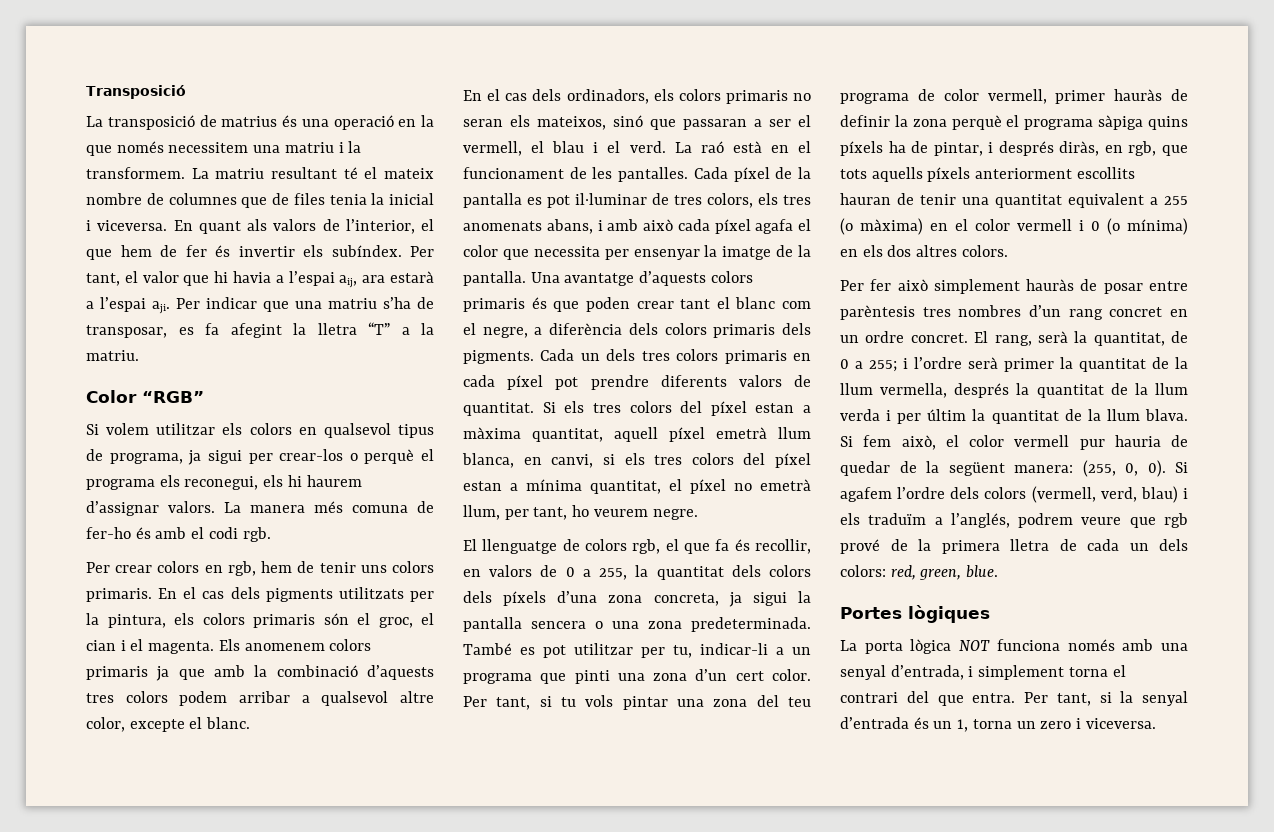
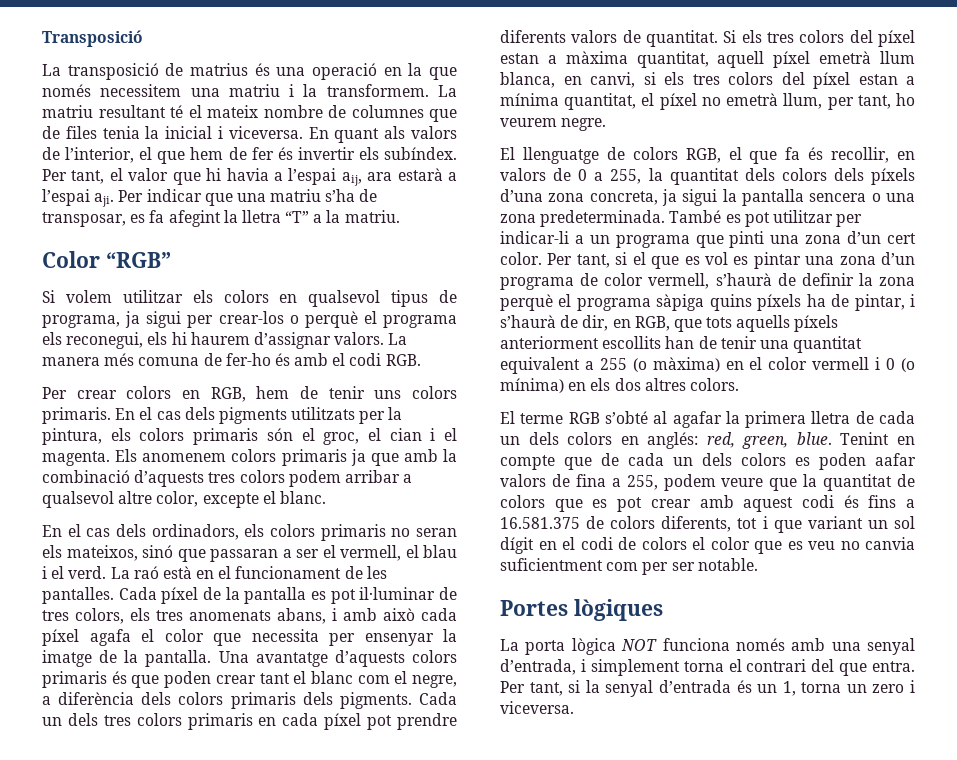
[242,527,271,542] rgb. -> [385,354,421,366] RGB.
[227,561,256,576] rgb, -> [210,387,246,402] RGB,
[632,539,661,554] rgb, -> [685,148,721,163] RGB,
[673,645,692,658] tu, -> (863, 220) none
[561,695,614,707] tu vols -> [632,252,749,269] el que es vol es
[756,695,811,707] del teu -> [881,252,915,265] d’un
[1055,89,1163,104] primer hauràs -> [715,273,772,286] s’haurà
[998,141,1157,156] després diràs, en rgb, -> [500,315,670,331] s’haurà de dir, en RGB,
[840,193,891,205] hauran -> [665,336,695,349] han
[840,279,1188,294] [840,305,1188,320] [840,331,1188,346] [840,357,1188,372] [840,383,1188,398] [840,409,1188,424] [840,435,1188,450] [840,460,1188,477] [840,486,1188,503] [840,513,1188,528] [840,539,908,554] Per fer això simplement hauràs de posar entre parèntesis tres nombres d’un rang concret en un ordre concret. El rang, serà la quantitat, de 0 a 255; i l’ordre serà primer la quantitat de la llum vermella, després la quantitat de la llum verda i per últim la quantitat de la llum blava. Si fem això, el color vermell pur hauria de quedar de la següent manera: (255, 0, 0). Si agafem l’ordre dels colors (vermell, verd, blau) i els traduïm a l’anglés, podrem veure que rgb prové de -> [500,411,722,428] El terme RGB s’obté al agafar
[840,565,886,577] colors: -> [567,432,699,449] colors en anglés:
(999, 571) none -> [840,432,915,445] [500,453,916,470] [500,474,915,491] [500,495,915,512] [500,516,915,533] [500,537,915,554] [500,558,758,575] Tenint en compte que de cada un dels colors es poden aafar valors de fina a 255, podem veure que la quantitat de colors que es pot crear amb aquest codi és fins a 16.581.375 de colors diferents, tot i que variant un sol dígit en el codi de colors el color que es veu no canvia suficientment com per ser notable.

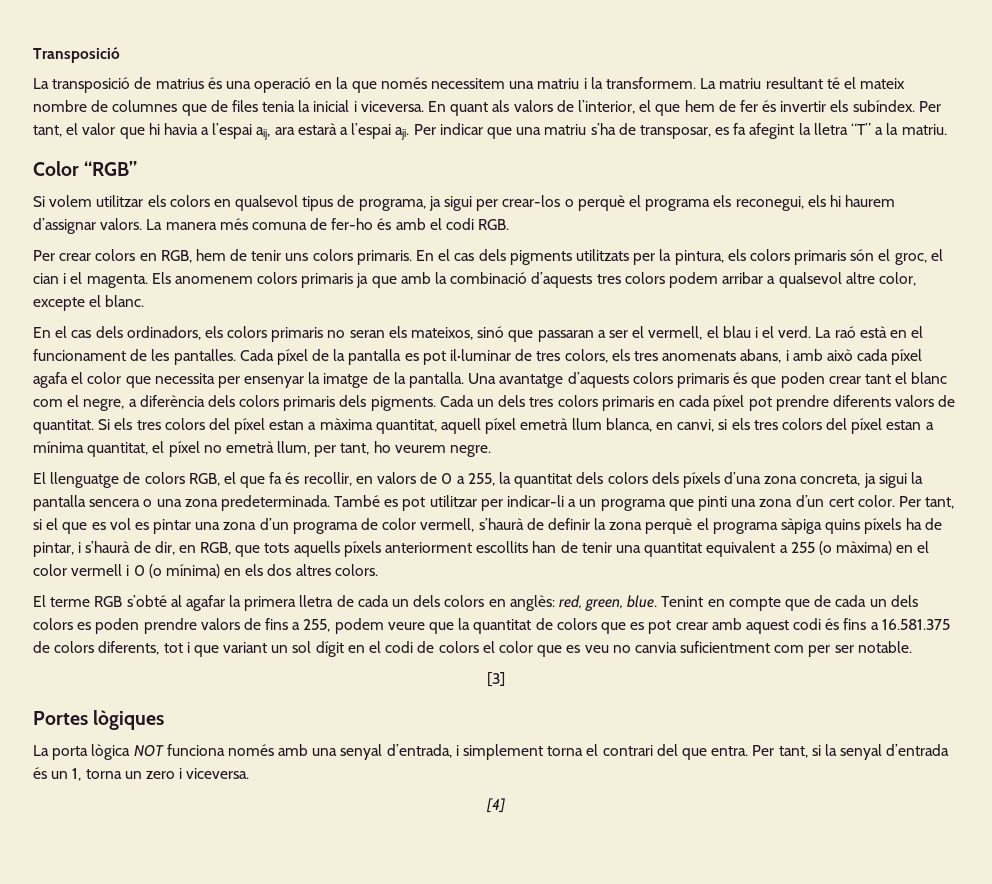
[647,432,699,449] anglés: -> [509,595,555,611] anglès:
[875,453,916,466] [500,474,606,487] aafar valors de fina -> [143,618,289,634] prendre valors de fins
(758, 564) none -> [487,672,505,687] // [3]
(574, 707) none -> [486,798,505,813] // [4]

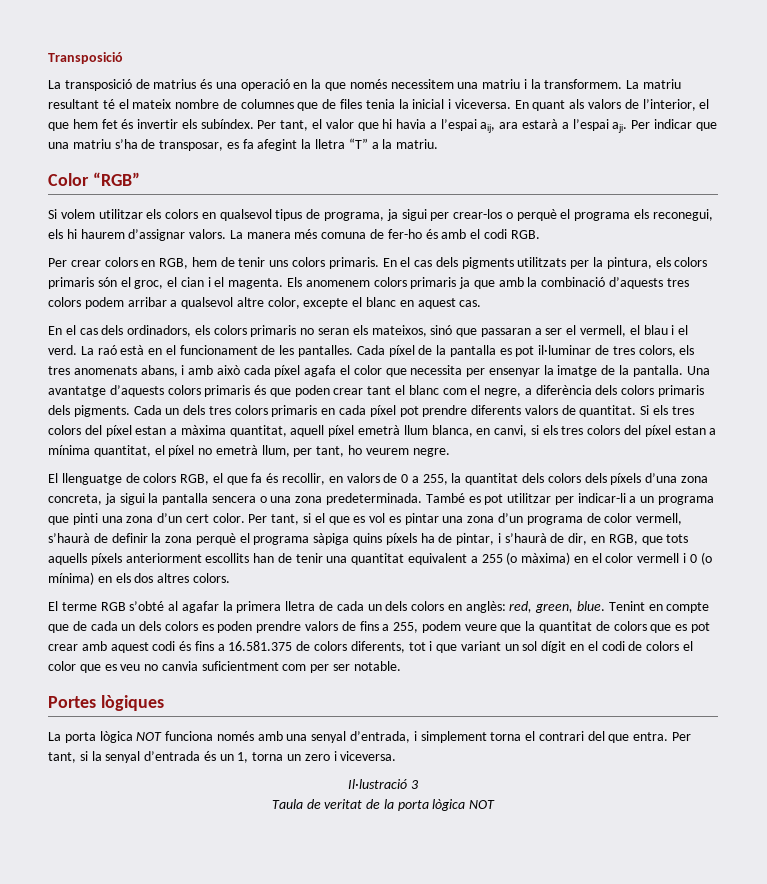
[718,100,758,112] de fer -> [101,119,118,129] fet
[105,295,145,307] blanc. -> [366,297,482,309] blanc en aquest cas.
[487,672,505,687] // [3] -> (401, 666) none
[486,798,505,813] [4] -> [348,779,419,789] [271,799,496,811] Il·lustració 3 // Taula de veritat de la porta lògica NOT

